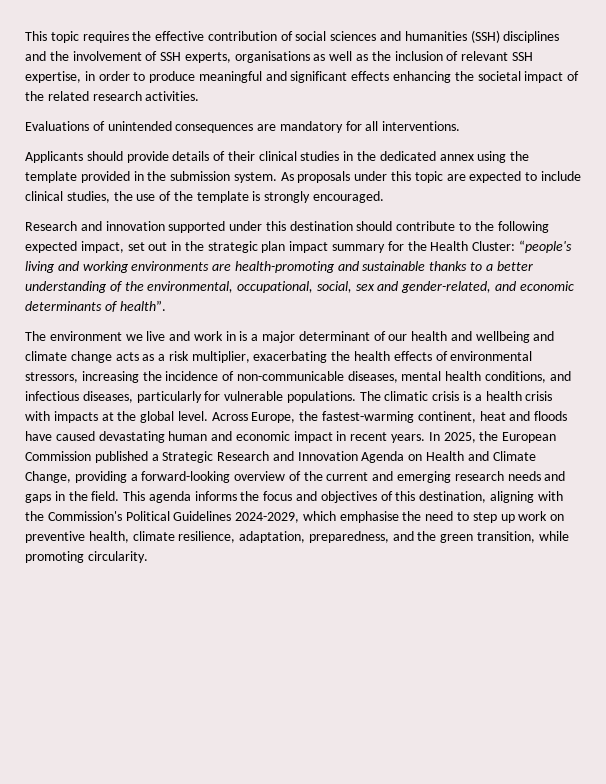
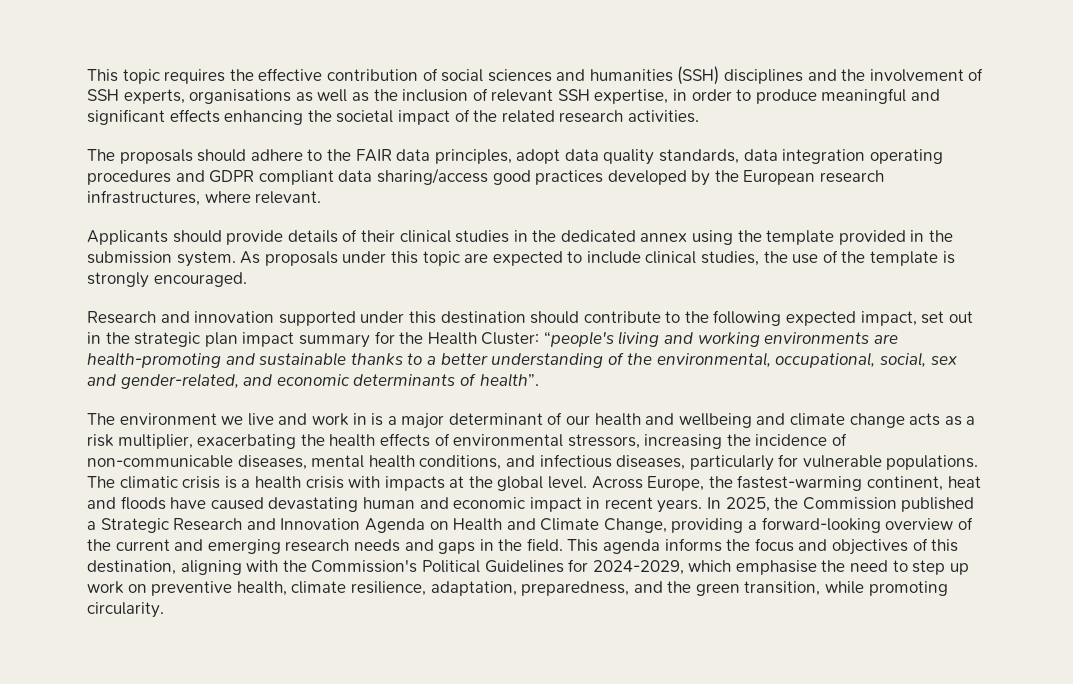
[25,121,461,133] Evaluations of unintended consequences are mandatory for all interventions. -> [87,149,943,165] [87,168,885,186] [87,190,322,206] The proposals should adhere to the FAIR data principles, adopt data quality standards, data integration operating procedures and GDPR compliant data sharing/access good practices developed by the European research infrastructures, where relevant.
[502,432,557,443] European -> (799, 503) none
(232, 516) none -> [568,559,589,572] for

